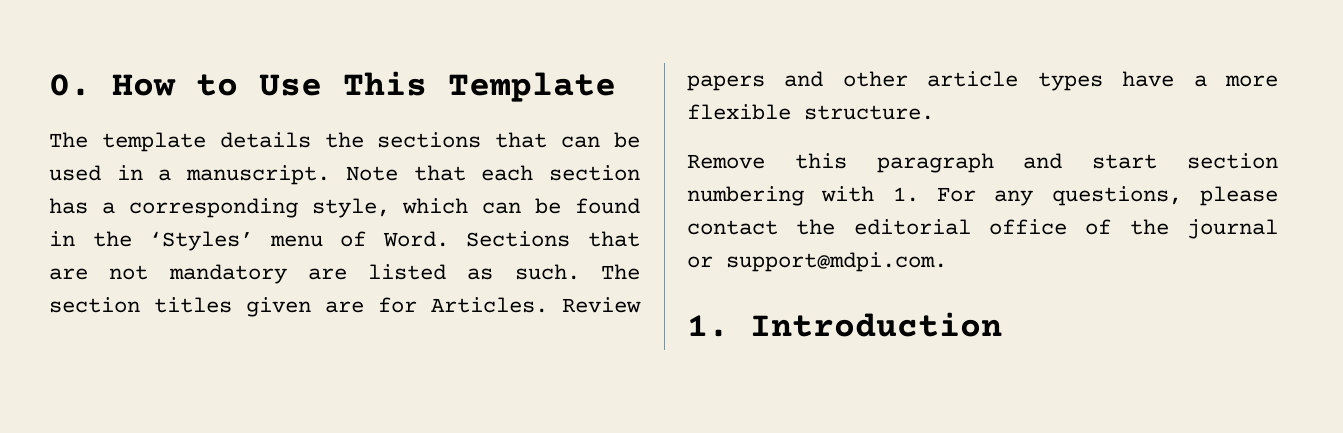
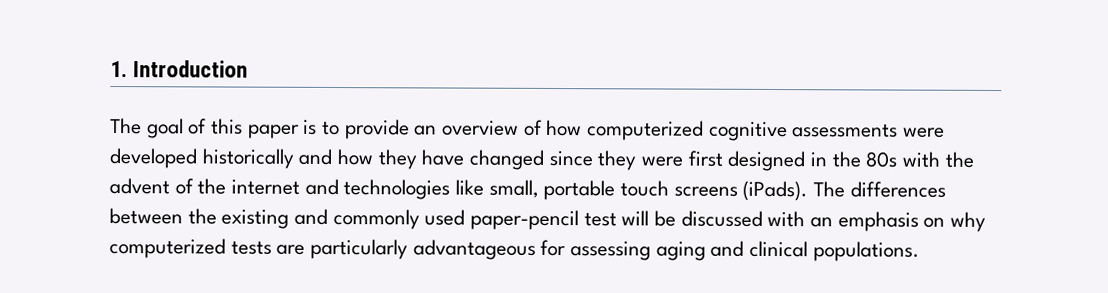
[49,71,616,102] [49,132,640,152] [49,165,640,185] [49,198,640,218] [49,231,640,251] [49,264,640,284] [49,297,641,317] [687,71,1278,91] [687,104,934,120] [687,153,1278,173] [687,186,1278,206] [687,219,1278,239] [687,252,947,272] [687,312,1002,337] 0. How to Use This Template // The template details the sections that can be used in a manuscript. Note that each section has a corresponding style, which can be found in the ‘Styles’ menu of Word. Sections that are not mandatory are listed as such. The section titles given are for Articles. Review papers and other article types have a more flexible structure. // Remove this paragraph and start section numbering with 1. For any questions, please contact the editorial office of the journal or support@mdpi.com. // 1. Introduction -> [110,60,249,78] [110,117,946,142] [109,147,974,172] [109,177,946,202] [109,207,987,232] [109,237,920,262] 1. Introduction // The goal of this paper is to provide an overview of how computerized cognitive assessments were developed historically and how they have changed since they were first designed in the 80s with the advent of the internet and technologies like small, portable touch screens (iPads). The differences between the existing and commonly used paper-pencil test will be discussed with an emphasis on why computerized tests are particularly advantageous for assessing aging and clinical populations.

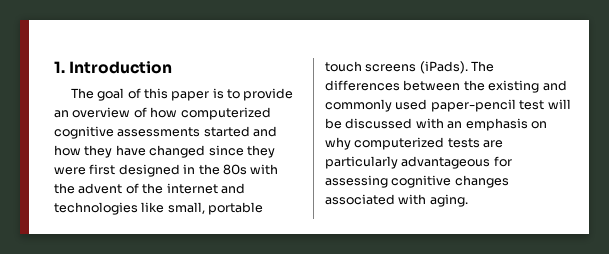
[903,127,946,138] [109,147,294,169] were developed historically -> [203,126,250,137] started
[655,240,920,262] aging and clinical populations. -> [391,175,509,188] [325,194,468,207] cognitive changes associated with aging.

